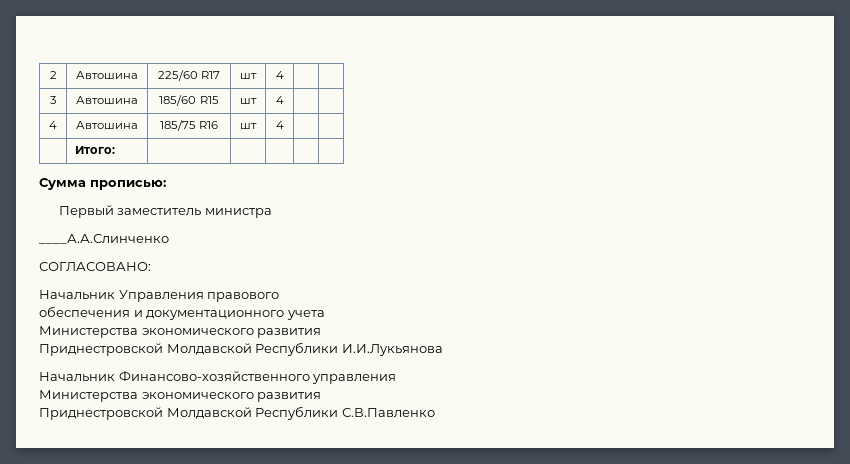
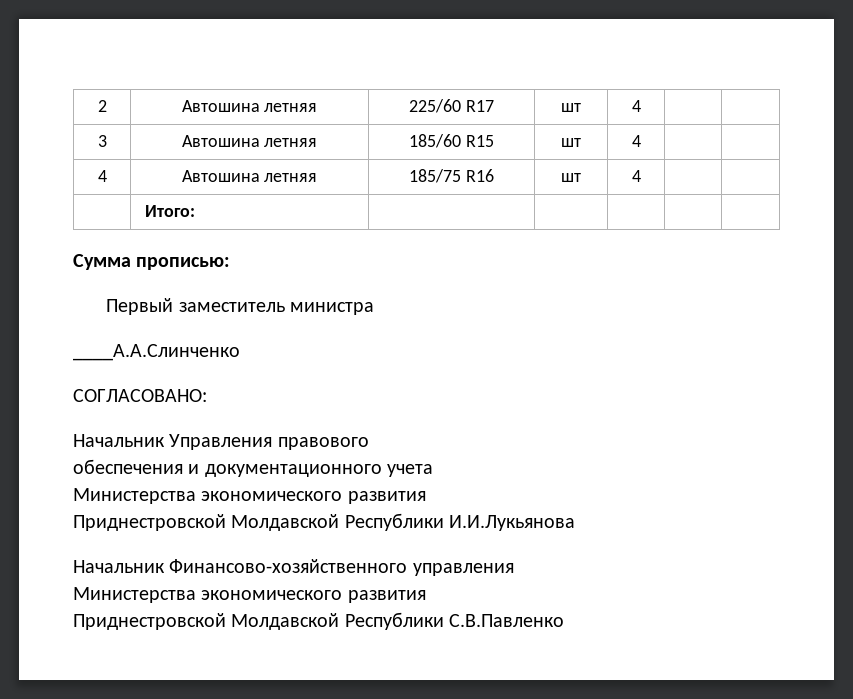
(138, 75) none -> [264,103,318,112] летняя
(138, 100) none -> [264,138,318,147] летняя
(138, 125) none -> [264,173,318,182] летняя

